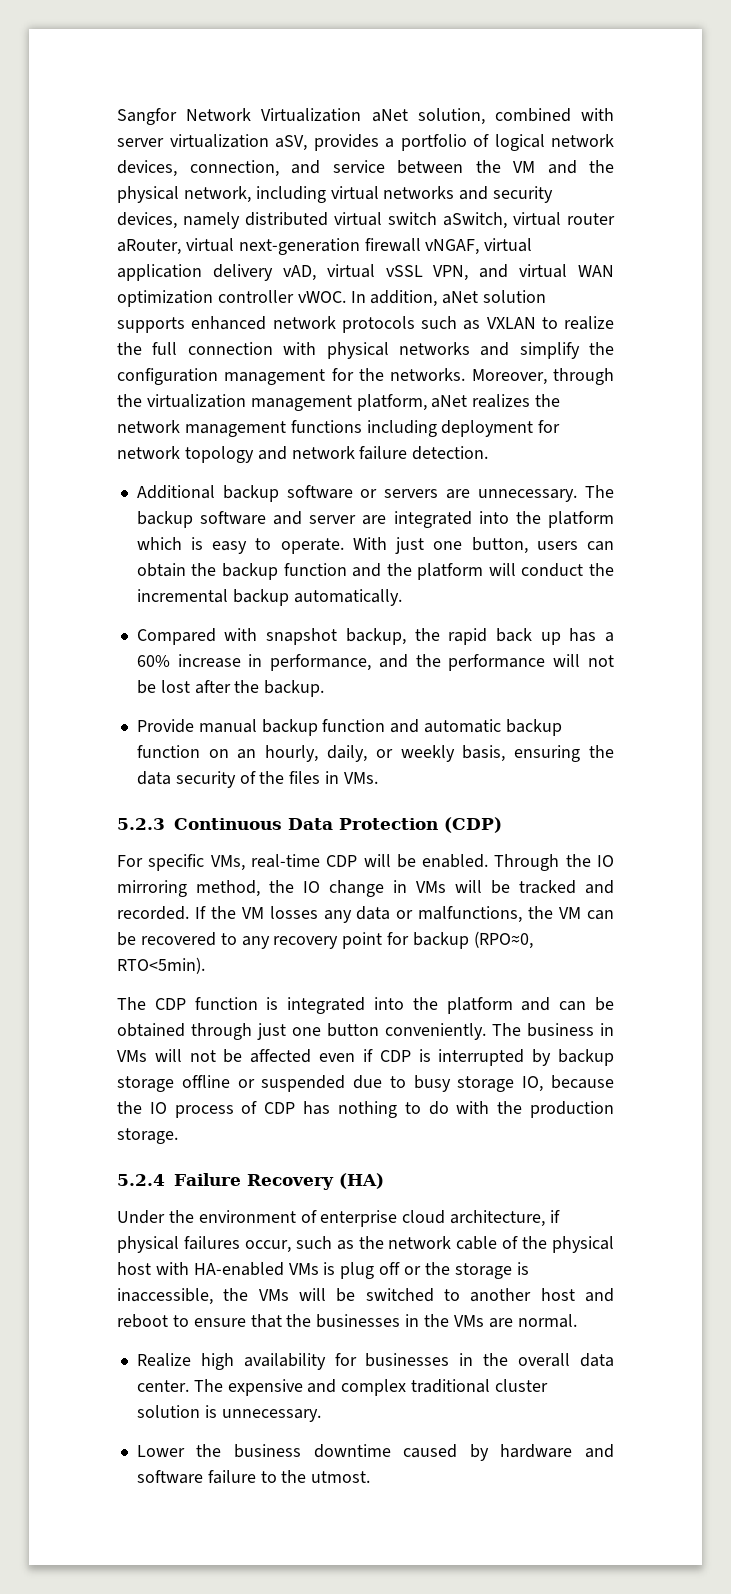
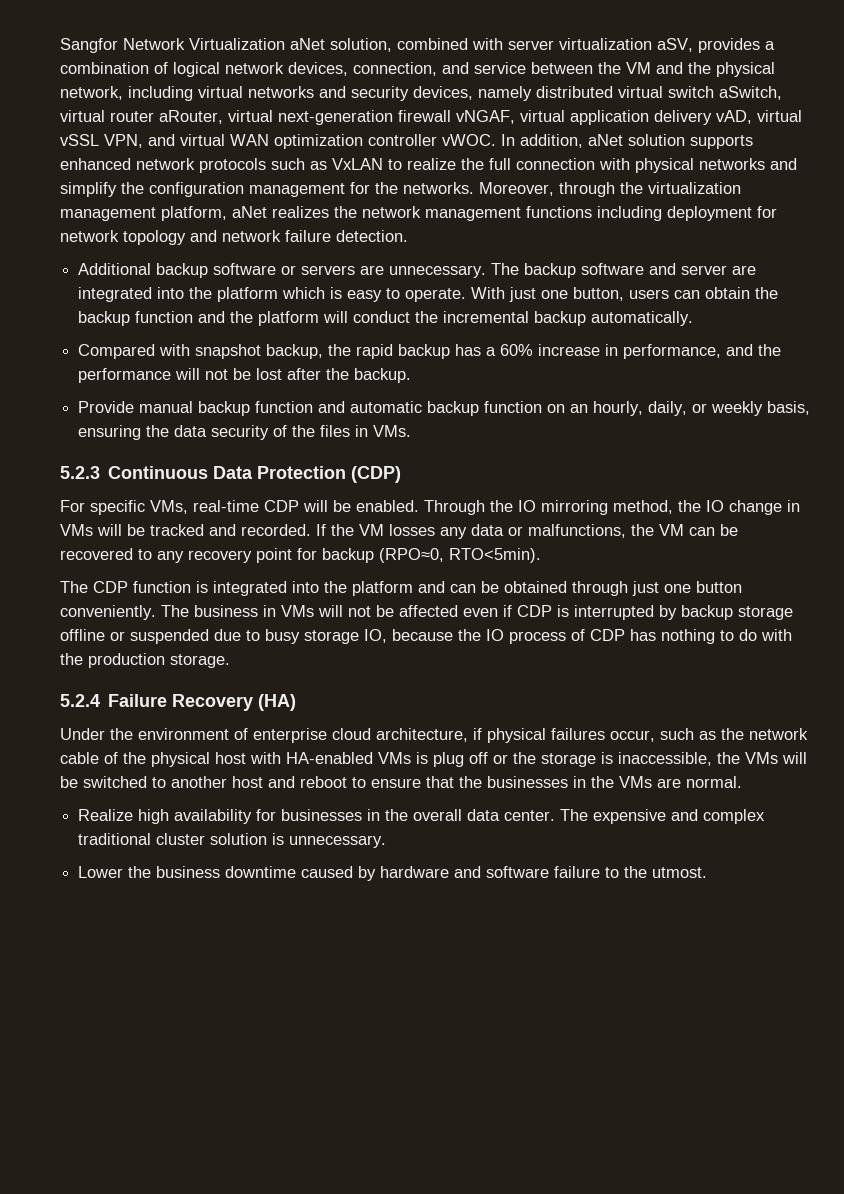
[400,134,467,151] portfolio -> [60,62,149,74] combination
[486,317,536,329] VXLAN -> [332,158,383,170] VxLAN
[495,628,561,645] back up -> [398,344,451,359] backup

